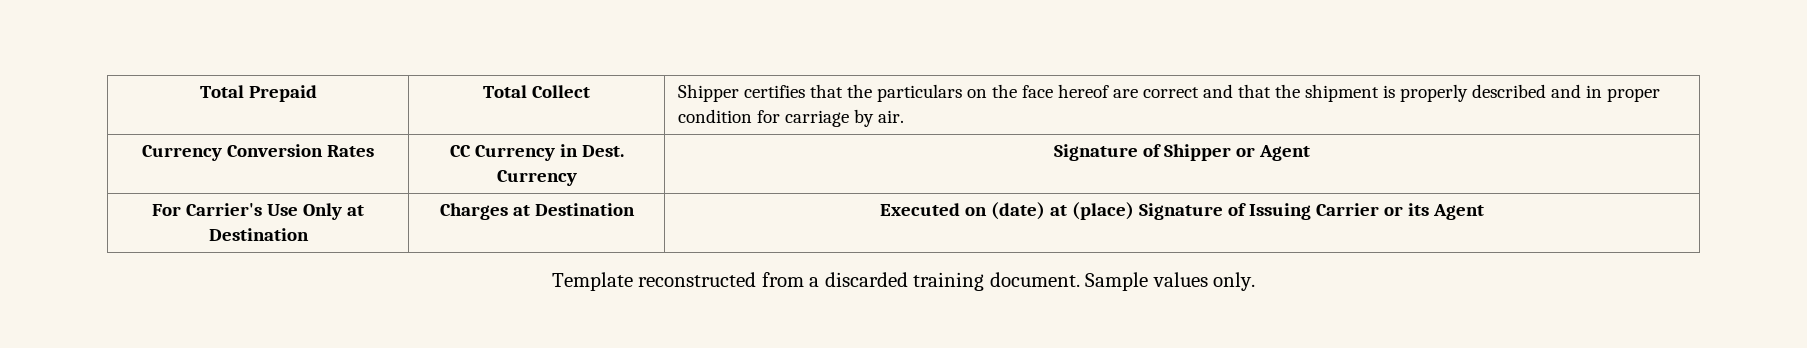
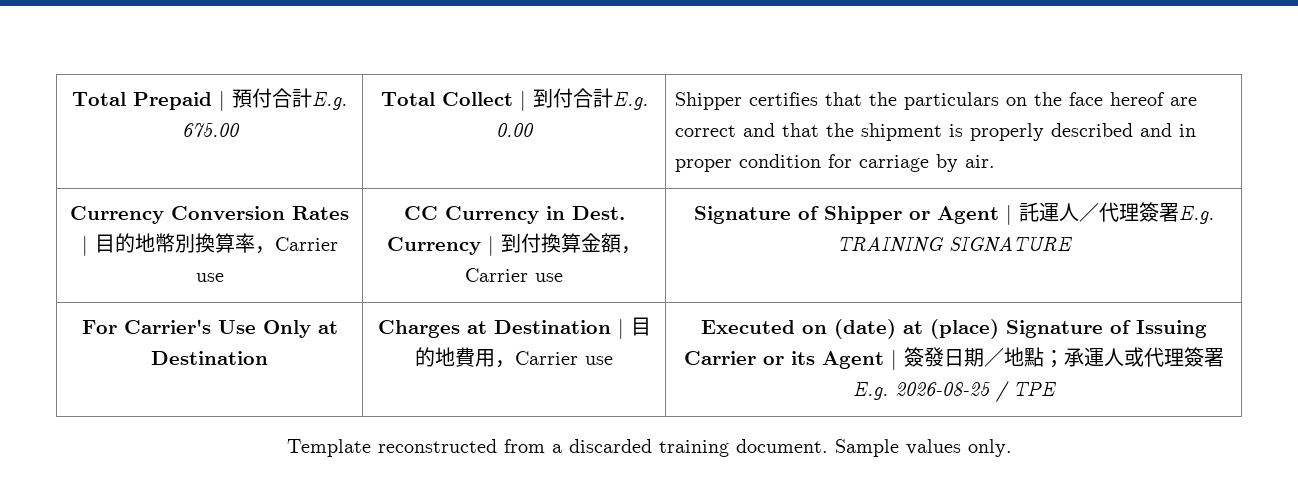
[483,85,590,98] | Total Collect -> [219,88,347,111] [181,123,240,137] [380,88,648,111] [496,123,534,137] | 預付合計E.g. 675.00 | Total Collect | 到付合計E.g. 0.00
(374, 151) none -> [81,233,338,256] [195,273,224,282] | 目的地幣別換算率，Carrier use
(577, 178) none -> [488,233,641,256] [465,268,563,282] | 到付換算金額，Carrier use
(1310, 153) none -> [1005,202,1214,225] [836,236,1072,252] | 託運人／代理簽署E.g. TRAINING SIGNATURE
(635, 209) none -> [617,317,651,339] [415,347,613,368] | 目的地費用，Carrier use
(1484, 212) none -> [890,347,1224,370] [852,381,1056,403] | 簽發日期／地點；承運人或代理簽署E.g. 2026-08-25 / TPE

